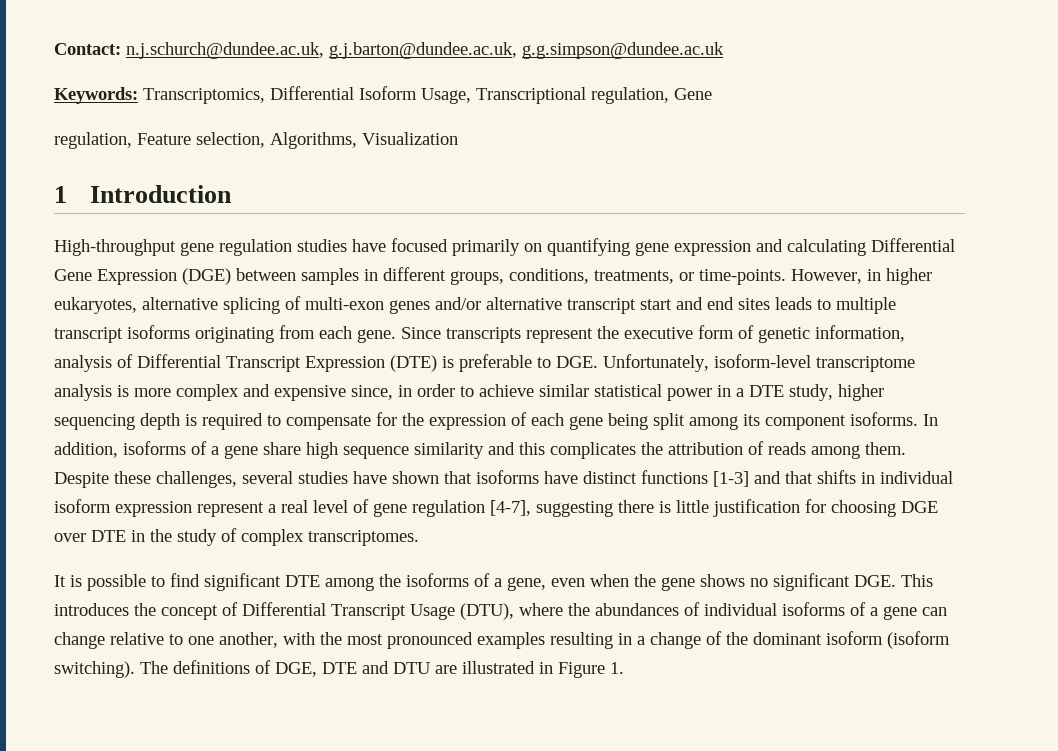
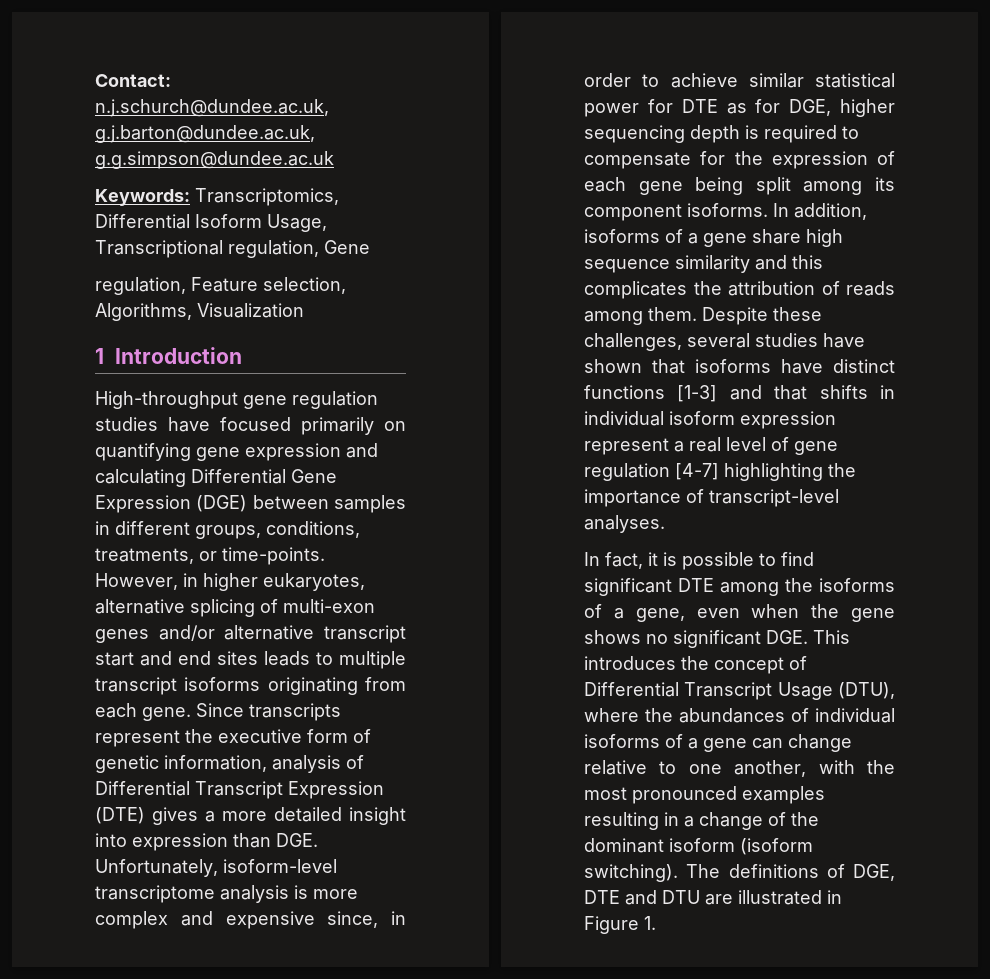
[442,354,551,372] is preferable to -> [152,807,406,825] [95,833,271,851] gives a more detailed insight into expression than
[717,384,833,401] in a DTE study, -> [647,99,832,116] for DTE as for DGE,
[490,499,938,517] [54,528,419,546] [54,575,66,587] [4-7], suggesting there is little justification for choosing DGE over DTE in the study of complex transcriptomes. // It -> [675,463,856,481] [584,489,839,507] [584,515,665,533] [584,552,658,569] [4-7] highlighting the importance of transcript-level analyses. // In fact, it

